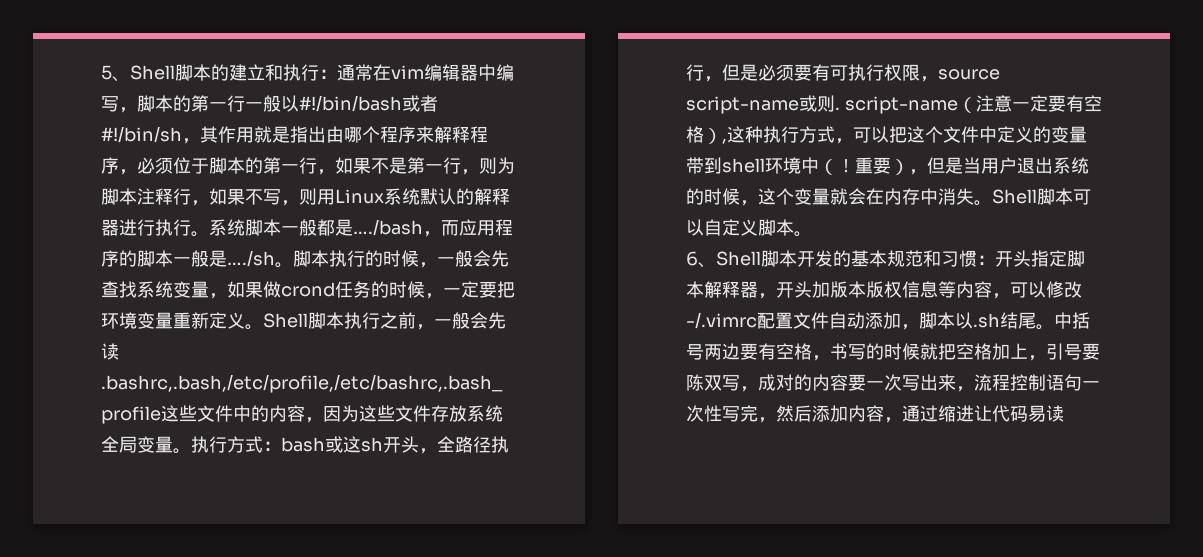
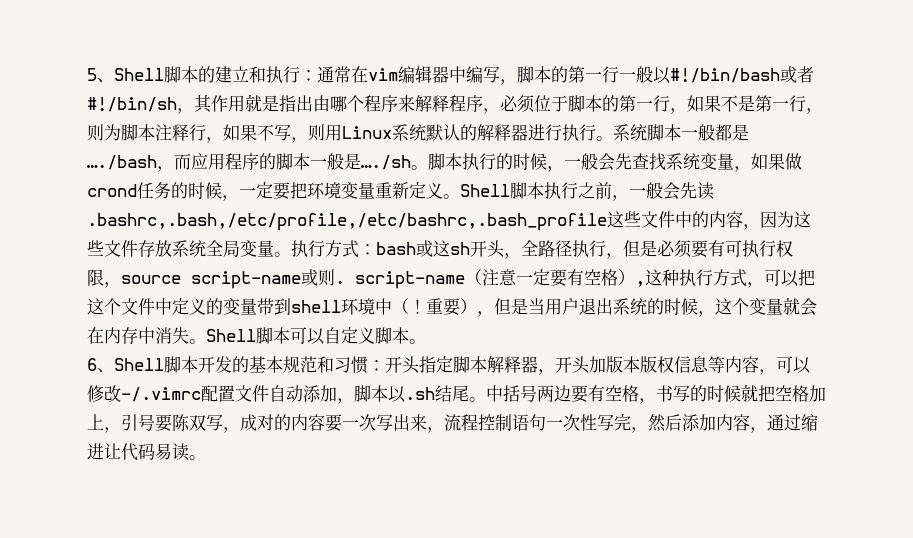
(1064, 413) none -> [189,455,206,460] 。

